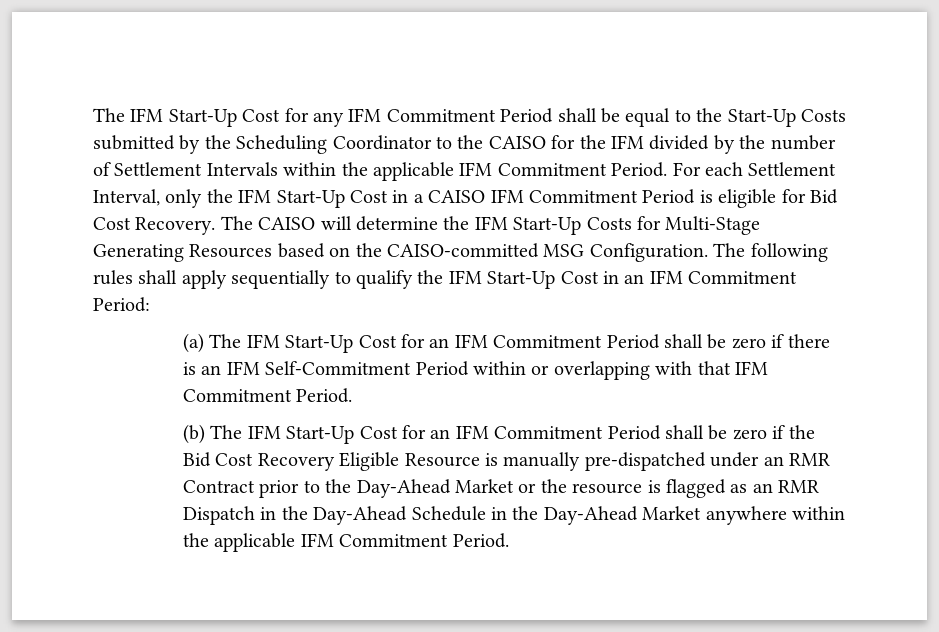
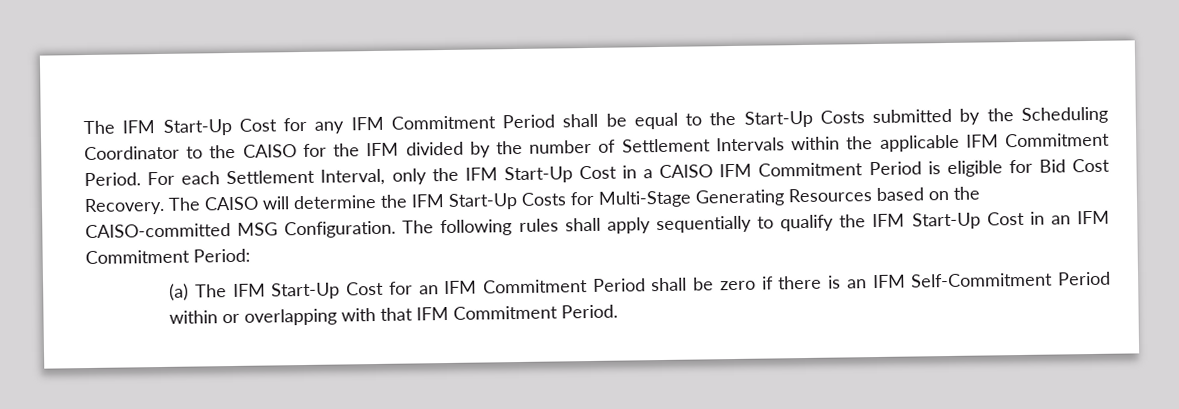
[182,424,815,444] [182,452,830,471] [182,479,820,498] [182,506,845,525] [182,533,509,552] // (b) The IFM Start-Up Cost for an IFM Commitment Period shall be zero if the Bid Cost Recovery Eligible Resource is manually pre-dispatched under an RMR Contract prior to the Day-Ahead Market or the resource is flagged as an RMR Dispatch in the Day-Ahead Schedule in the Day-Ahead Market anywhere within the applicable IFM Commitment Period. -> (619, 311) none

